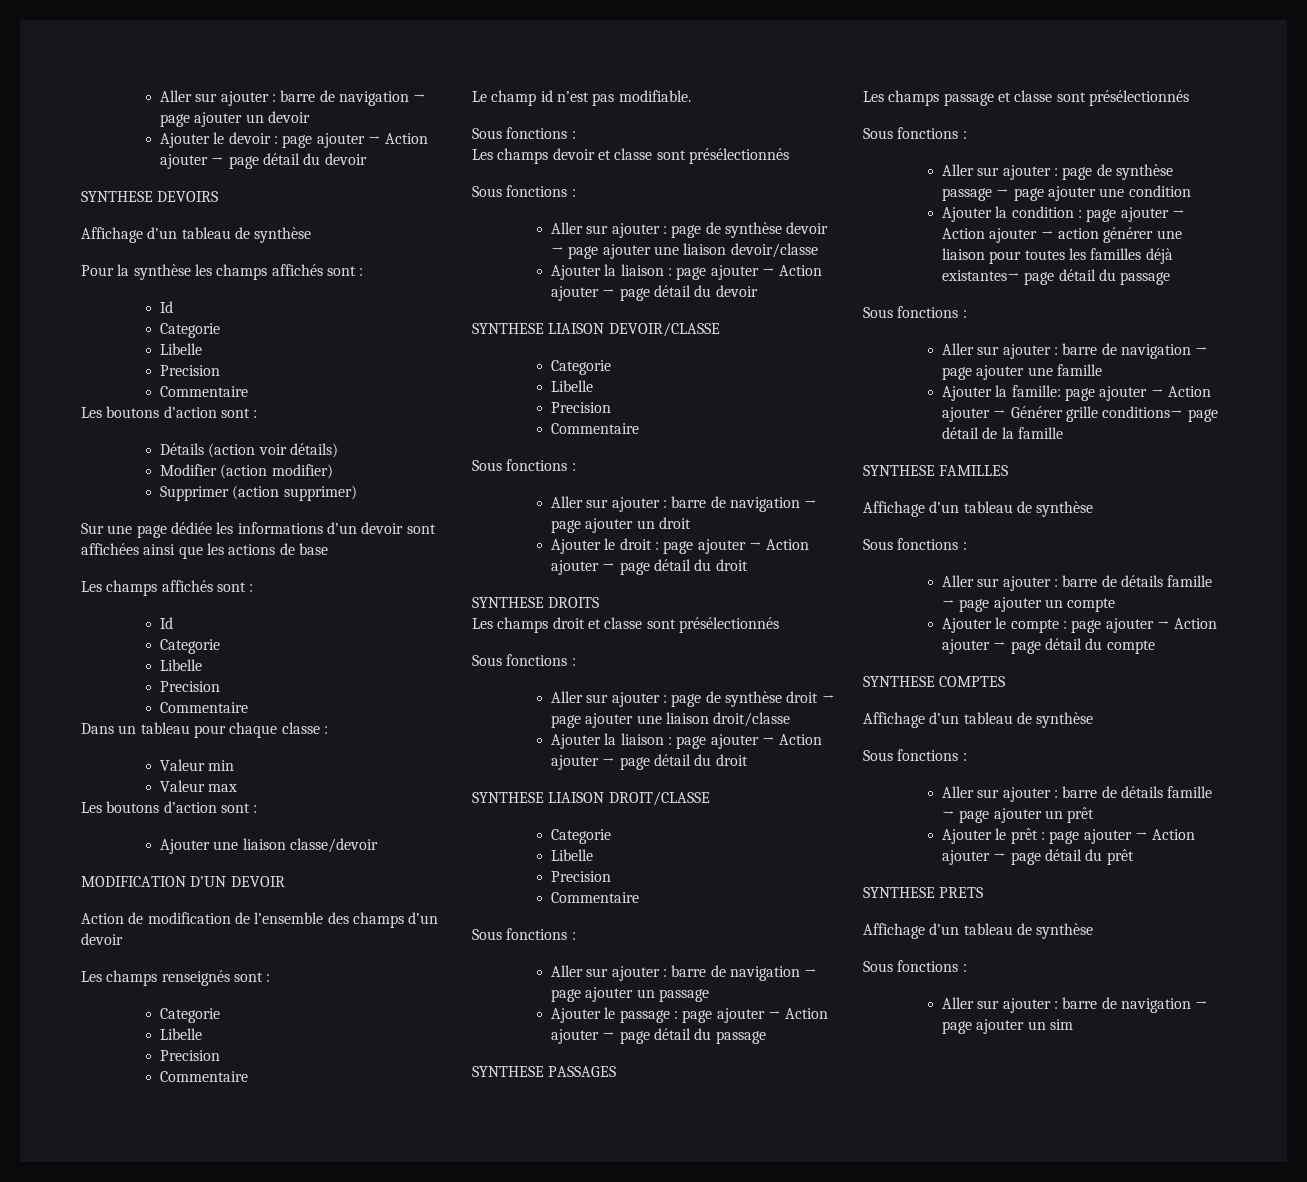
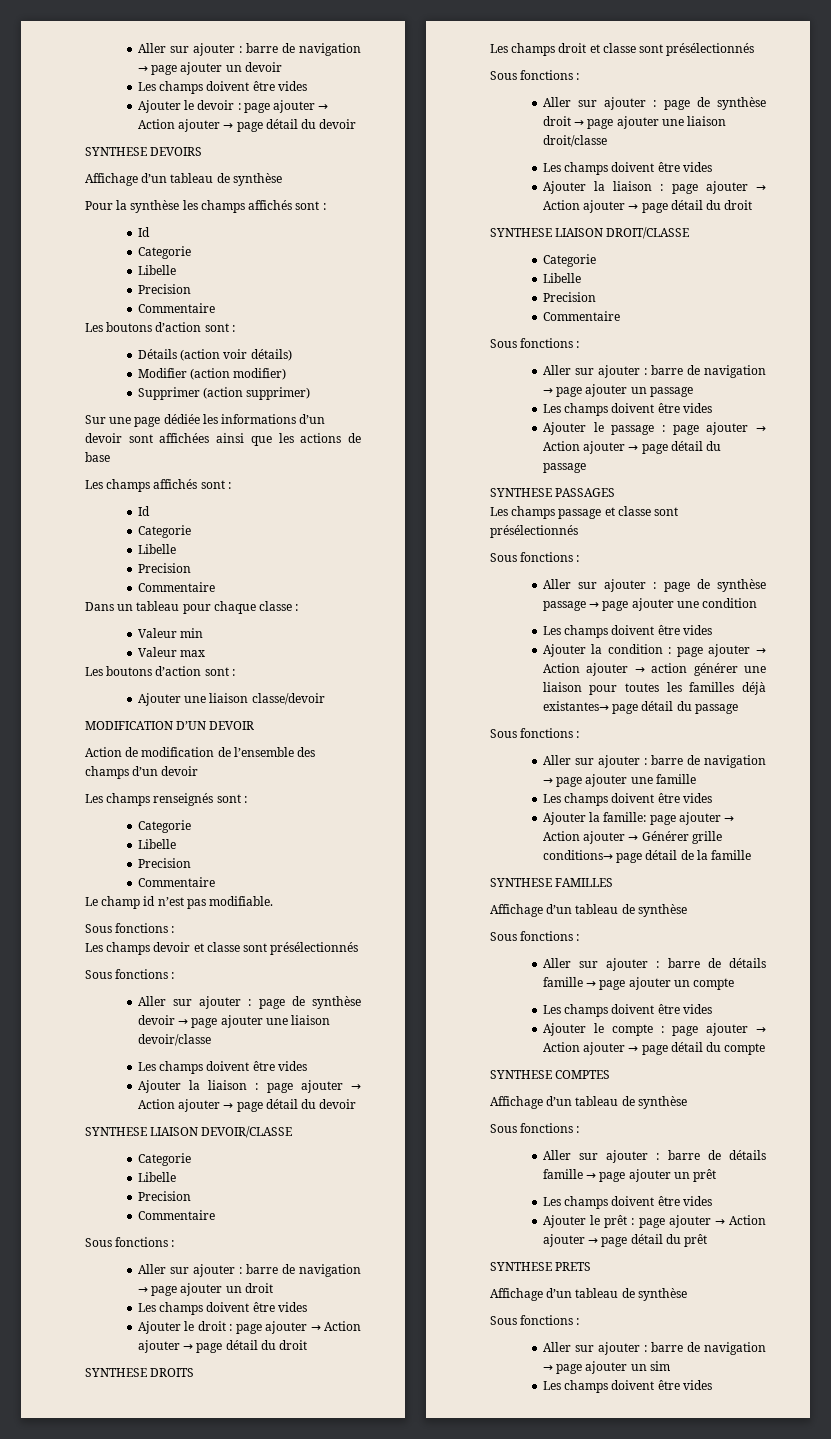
(311, 117) none -> [137,81,307,94] // Les champs doivent être vides
(818, 250) none -> [137,1061,307,1074] // Les champs doivent être vides
(692, 523) none -> [137,1302,307,1315] // Les champs doivent être vides
(791, 719) none -> [542,162,712,175] // Les champs doivent être vides
(710, 995) none -> [542,403,712,416] // Les champs doivent être vides
(1191, 191) none -> [542,625,712,638] // Les champs doivent être vides
(1103, 370) none -> [542,793,712,806] // Les champs doivent être vides
(1116, 605) none -> [542,1004,712,1017] // Les champs doivent être vides
(1095, 815) none -> [542,1196,712,1209] // Les champs doivent être vides
(1074, 1024) none -> [542,1380,712,1393] // Les champs doivent être vides

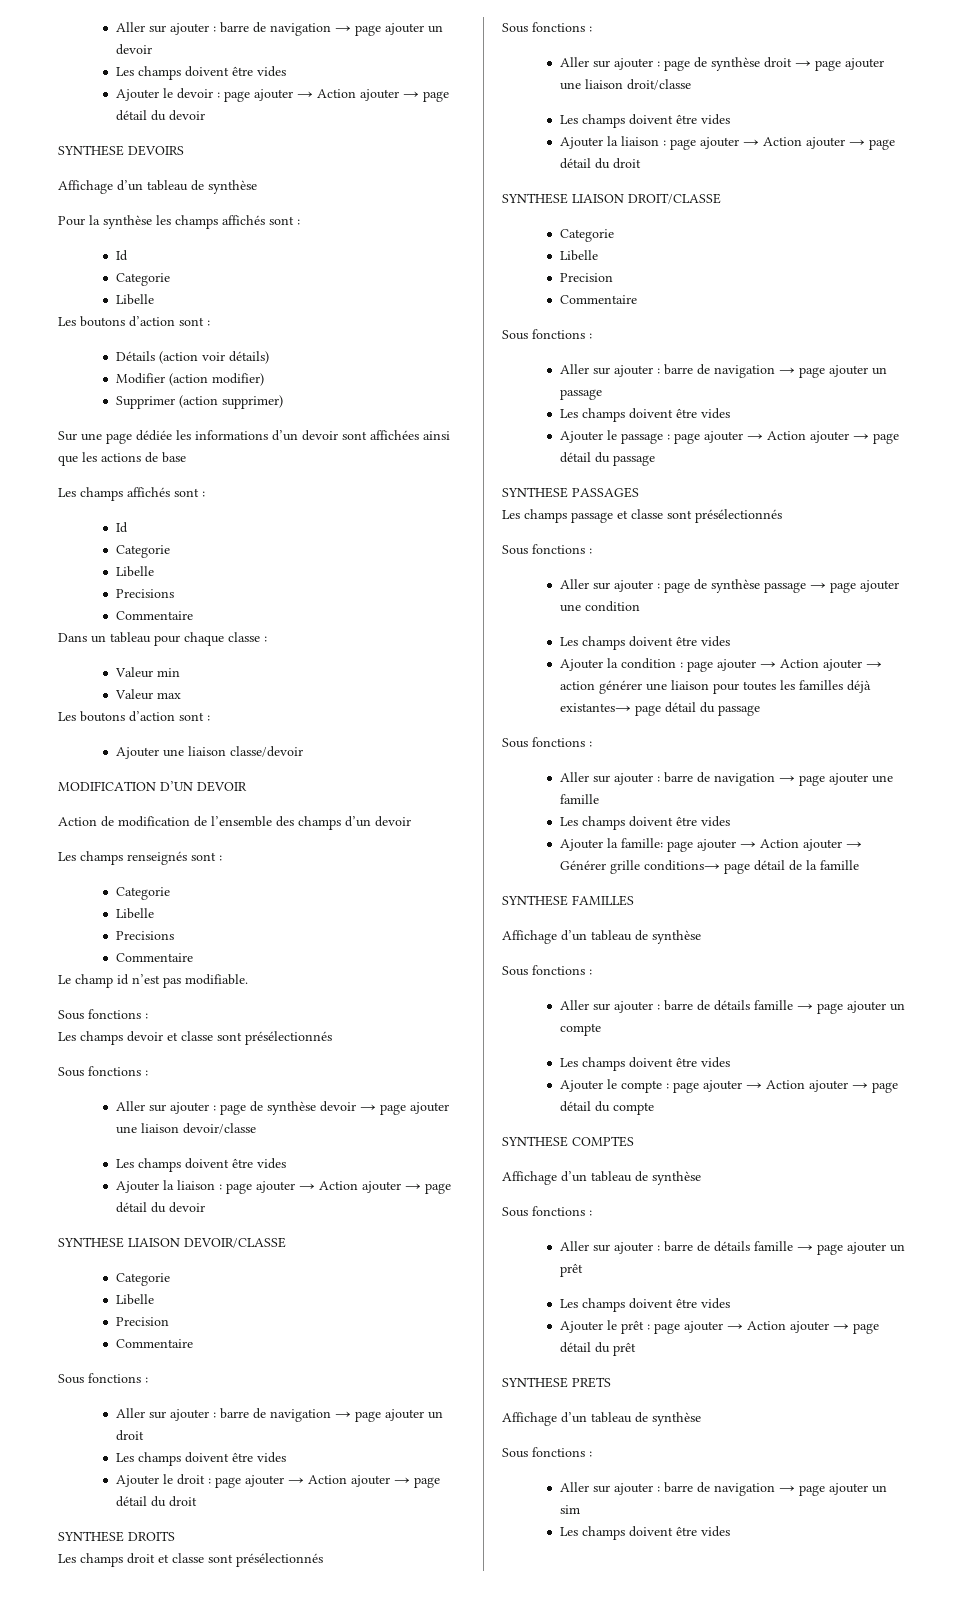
[137,284,191,294] [137,303,215,313] // Precision // Commentaire -> (155, 299) none
[137,563,191,573] Precision -> [116,589,175,598] Precisions
[137,858,191,868] Precision -> [116,931,175,940] Precisions

